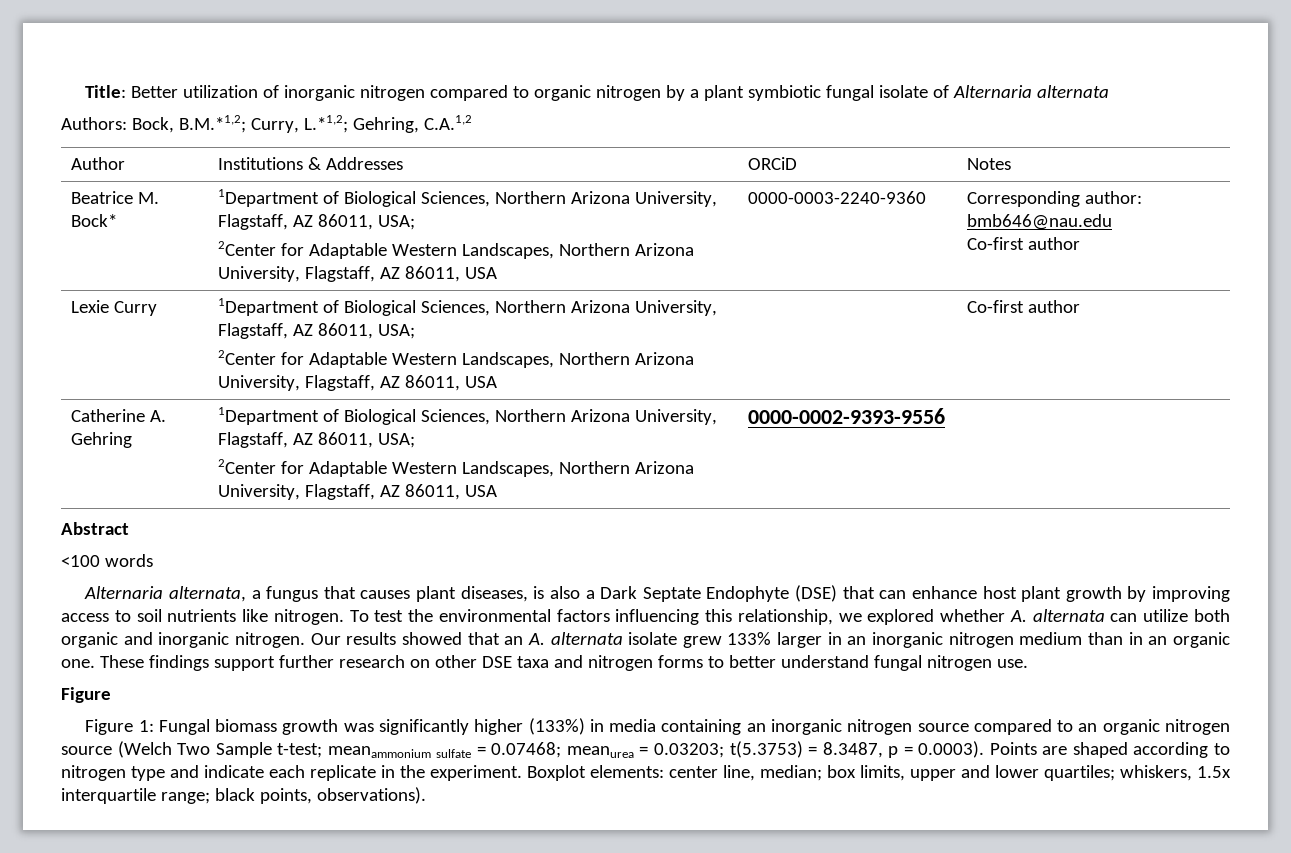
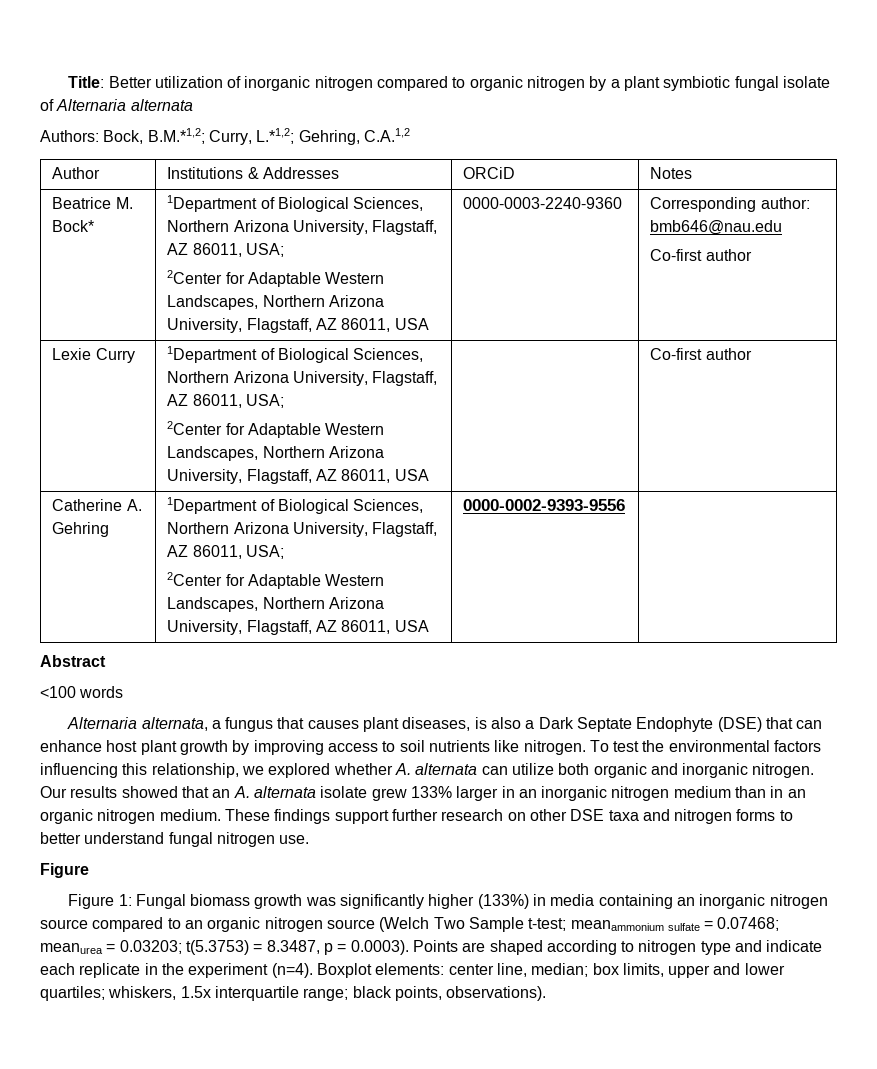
[61,659,95,668] one. -> [97,809,221,824] nitrogen medium.
[430,765,522,781] experiment. -> [188,963,313,978] experiment (n=4).

